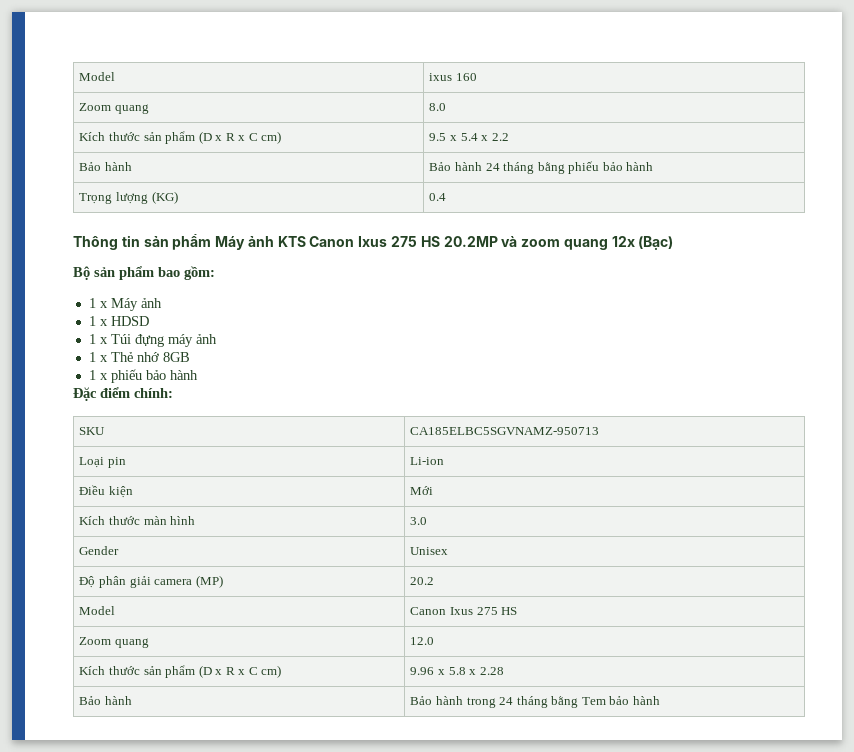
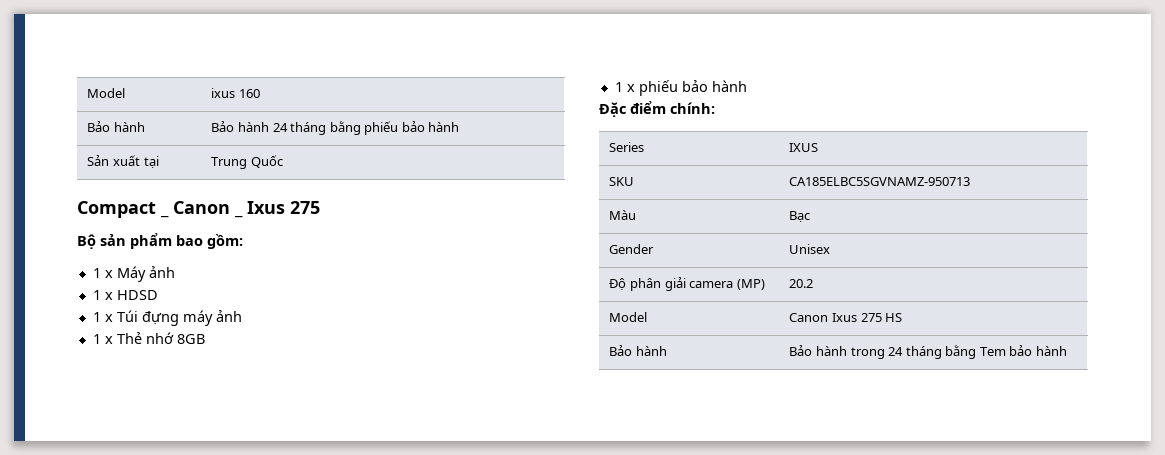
[79,103,149,114] [429,103,447,111] [79,131,282,144] [429,133,509,141] // Zoom quang | 8.0 // Kích thước sản phẩm (D x R x C cm) | 9.5 x 5.4 x 2.2 -> (260, 93) none
[79,191,178,204] [429,193,447,201] [73,234,674,250] Trọng lượng (KG) | 0.4 // Thông tin sản phẩm Máy ảnh KTS Canon Ixus 275 HS 20.2MP và zoom quang 12x (Bạc) -> [87,155,159,168] [211,155,283,169] [77,201,169,218] [173,201,230,214] [234,214,243,218] [247,201,320,214] Sản xuất tại | Trung Quốc // Compact _ Canon _ Ixus 275
(173, 393) none -> [609,142,645,152] [789,143,819,152] // Series | IXUS
[79,457,126,468] [410,457,445,465] [79,485,133,498] [410,486,434,495] [79,516,196,525] [410,517,428,525] Loại pin | Li-ion // Điều kiện | Mới // Kích thước màn hình | 3.0 -> [609,210,637,220] [789,211,811,222] Màu | Bạc
[79,637,149,648] [410,637,435,645] [79,665,282,678] [410,667,504,675] // Zoom quang | 12.0 // Kích thước sản phẩm (D x R x C cm) | 9.96 x 5.8 x 2.28 -> (903, 317) none

